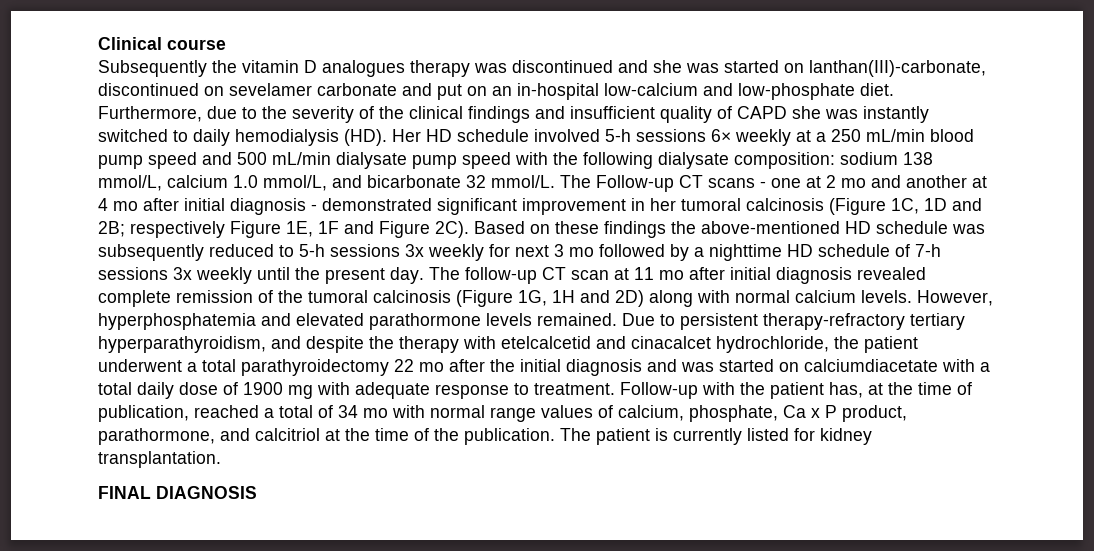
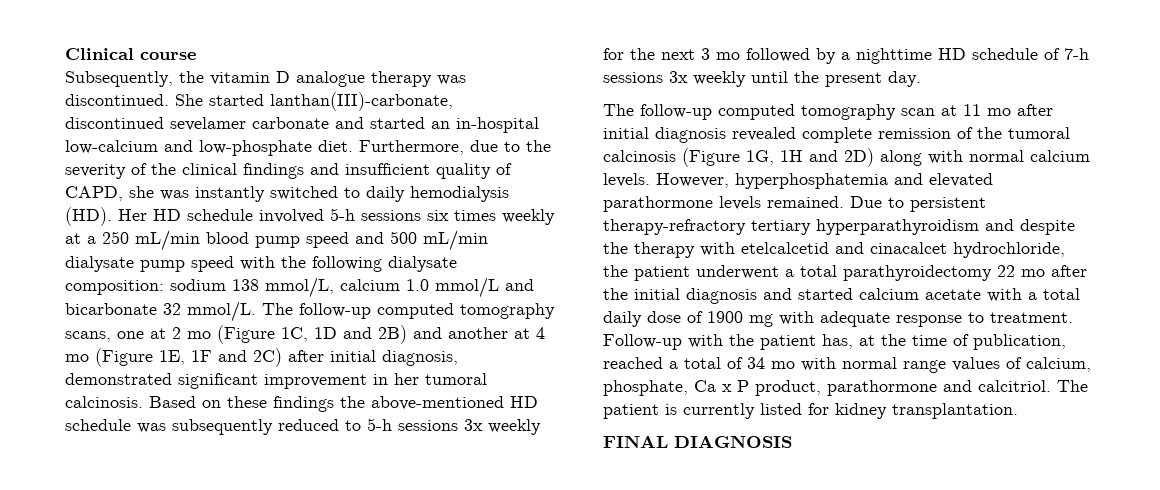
[98,60,207,77] Subsequently -> [65,71,173,87] Subsequently,
[322,60,405,77] analogues -> [296,71,365,87] analogue
[512,60,804,73] discontinued and she was started on -> [65,94,264,106] discontinued. She started
[204,86,224,96] on -> (164, 123) none
[437,84,487,100] put on -> [370,117,425,129] started
[737,106,787,119] CAPD -> [65,186,123,201] CAPD,
[711,129,731,142] 6× -> [427,210,496,221] six times
[263,175,327,191] mmol/L, -> [435,277,499,298] mmol/L
[596,175,866,192] Follow-up CT scans - one at 2 mo -> [299,303,555,319] [65,325,407,344] follow-up computed tomography scans, one at 2 mo (Figure 1C, 1D and 2B)
[143,198,317,215] after initial diagnosis - -> [95,348,458,367] (Figure 1E, 1F and 2C) after initial diagnosis,
[746,198,982,215] [98,221,469,238] calcinosis (Figure 1C, 1D and 2B; respectively Figure 1E, 1F and Figure 2C). -> [65,396,143,408] calcinosis.
(510, 250) none -> [630,48,655,60] the
[429,267,566,284] The follow-up CT -> [603,104,896,120] // The follow-up computed tomography
[98,336,266,353] hyperparathyroidism, -> [816,219,979,235] hyperparathyroidism
[681,359,938,372] was started on calciumdiacetate -> [798,288,981,300] started calcium acetate
[98,428,555,445] parathormone, and calcitriol at the time of the publication. -> [827,380,1051,396] parathormone and calcitriol.

